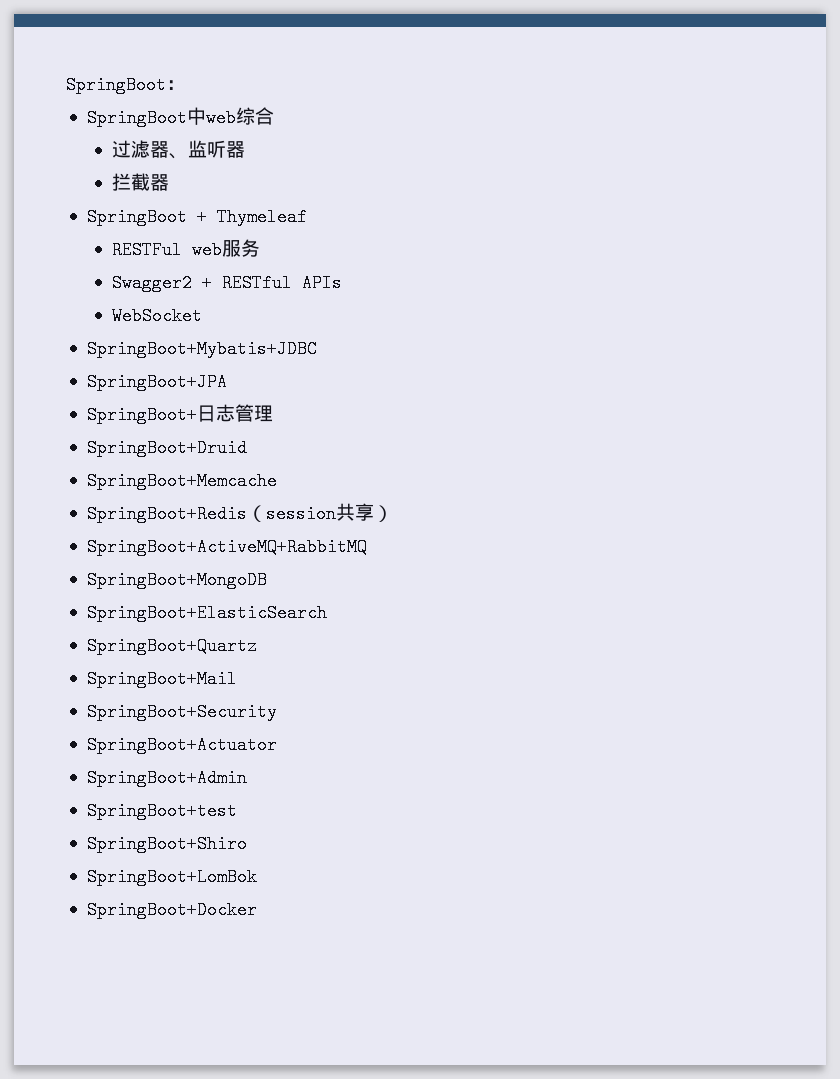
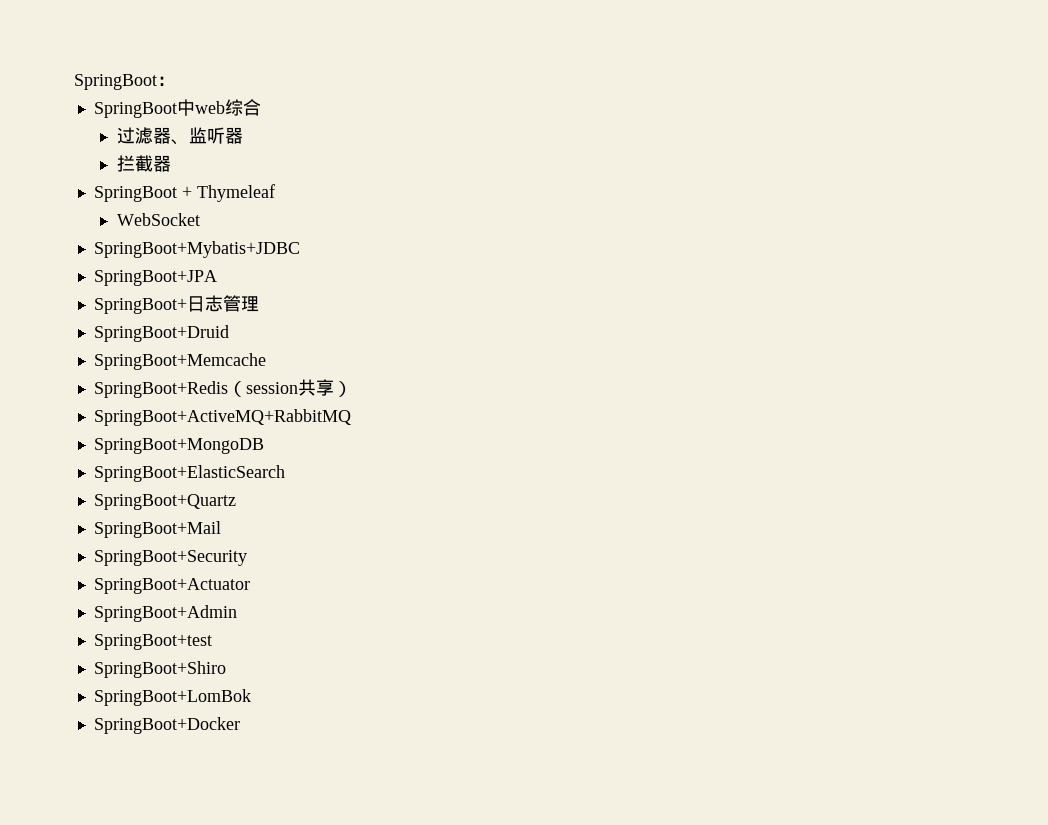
[112,239,261,259] [112,274,343,292] // RESTFul web服务 // Swagger2 + RESTful APIs -> (275, 193) none

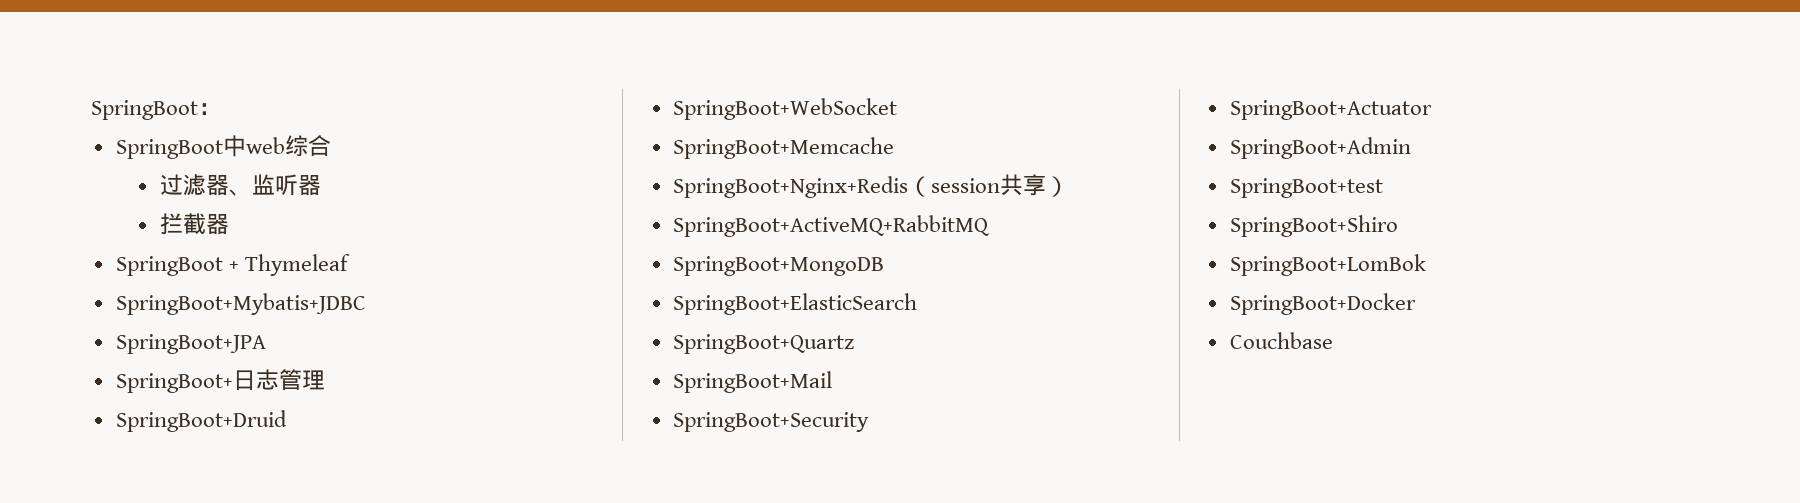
[116,213,200,226] // WebSocket -> (350, 265) none
(229, 333) none -> [672,98,897,120] // SpringBoot+WebSocket
[93,381,228,398] SpringBoot+Redis -> [672,176,908,198] SpringBoot+Nginx+Redis
(240, 725) none -> [1229,332,1333,349] // Couchbase

